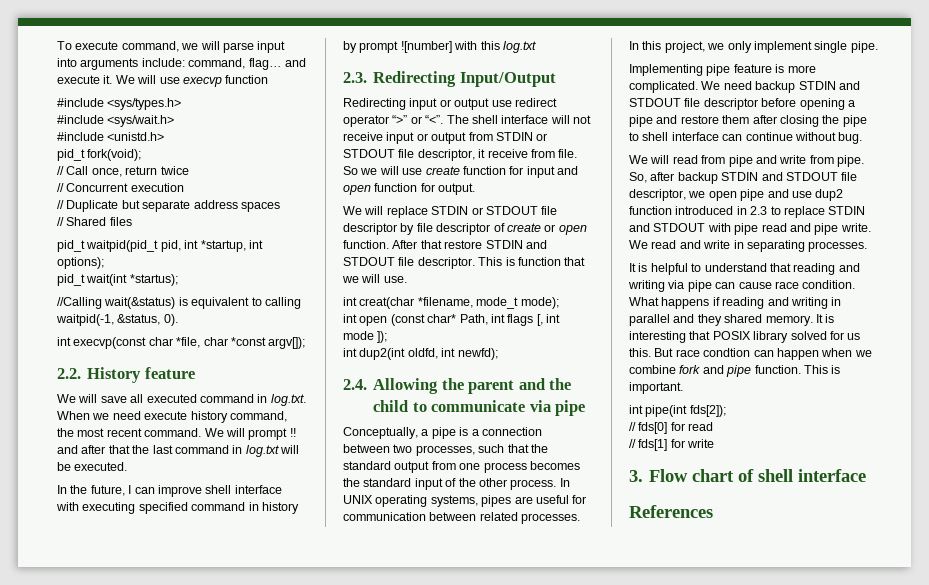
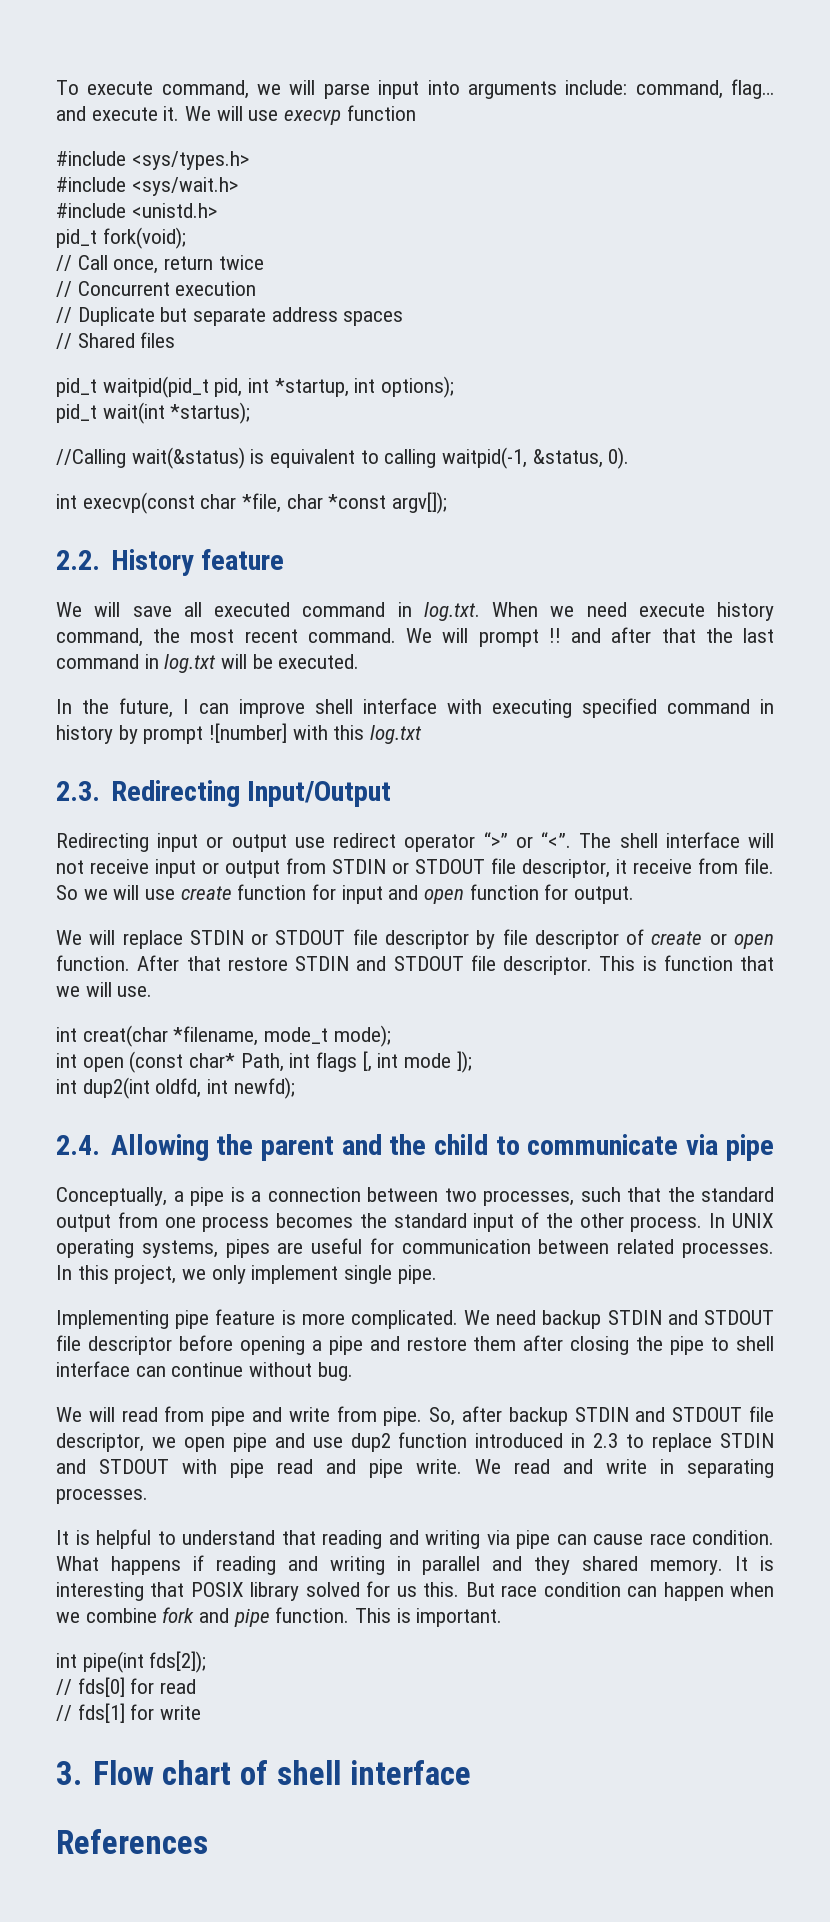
[703,348,751,357] condtion -> [543,1582,621,1597] condition

